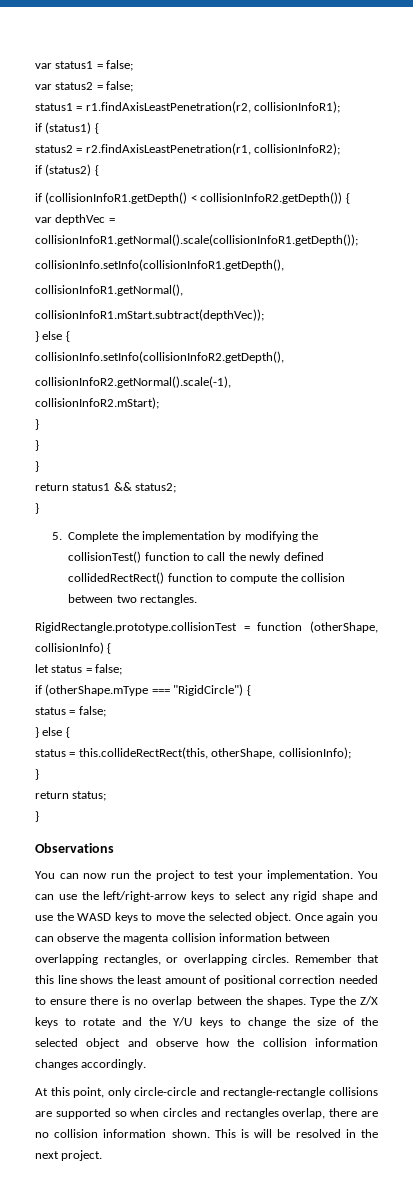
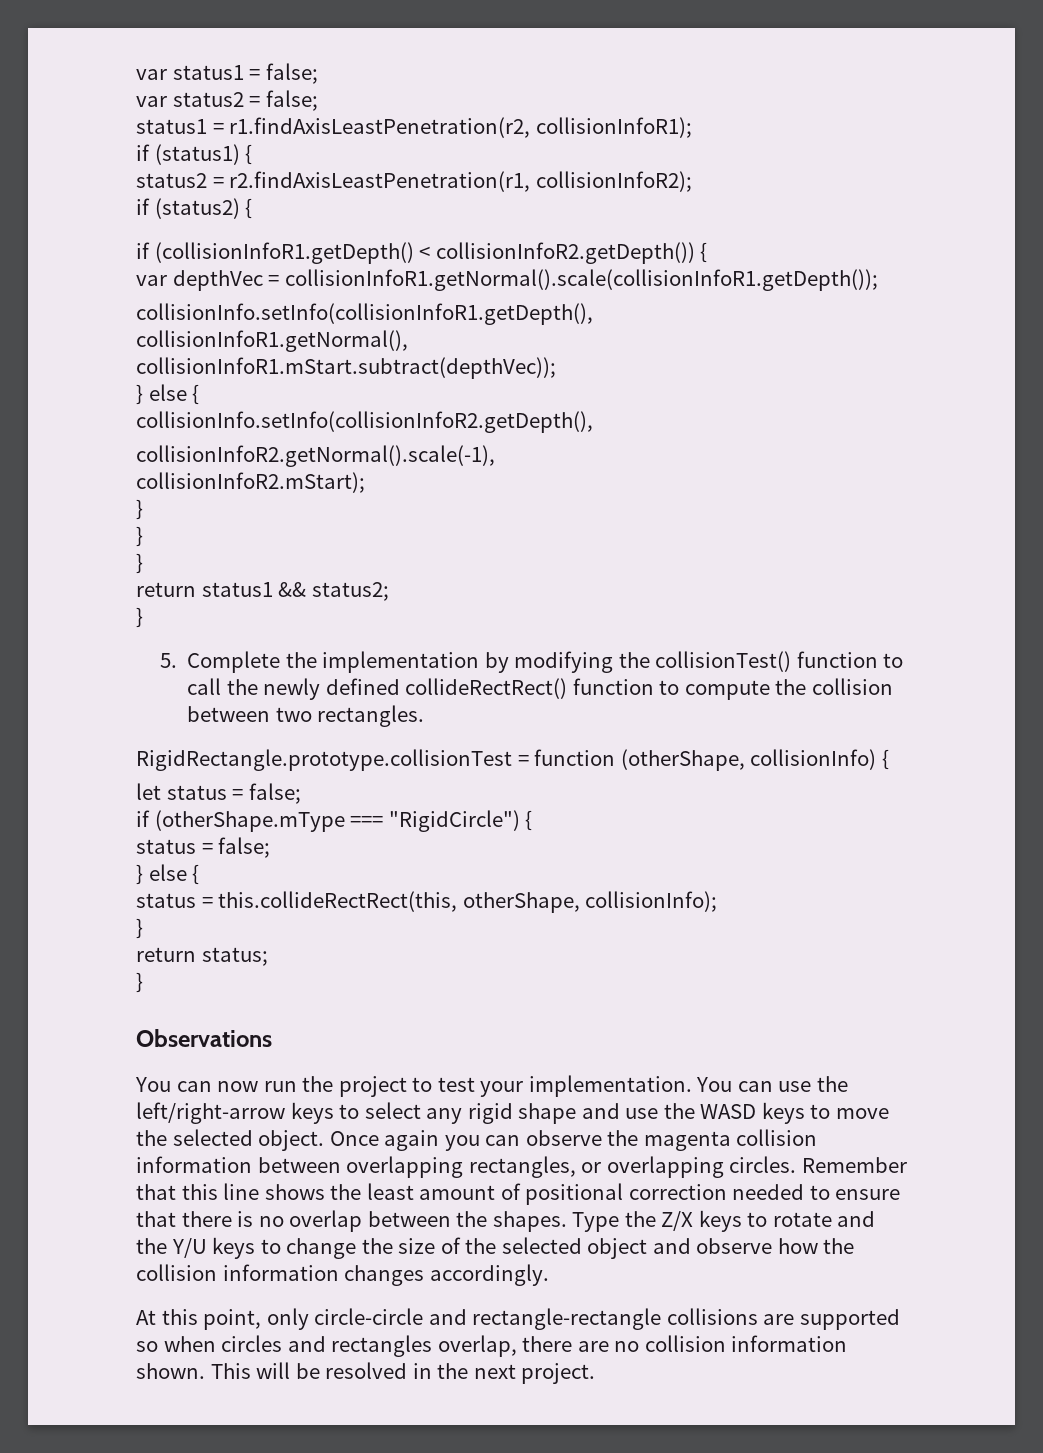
[68,572,165,584] collidedRectRect() -> [405,678,568,699] collideRectRect()
(87, 1002) none -> [136,1211,176,1227] that
[240,1129,249,1138] is -> (251, 1371) none

